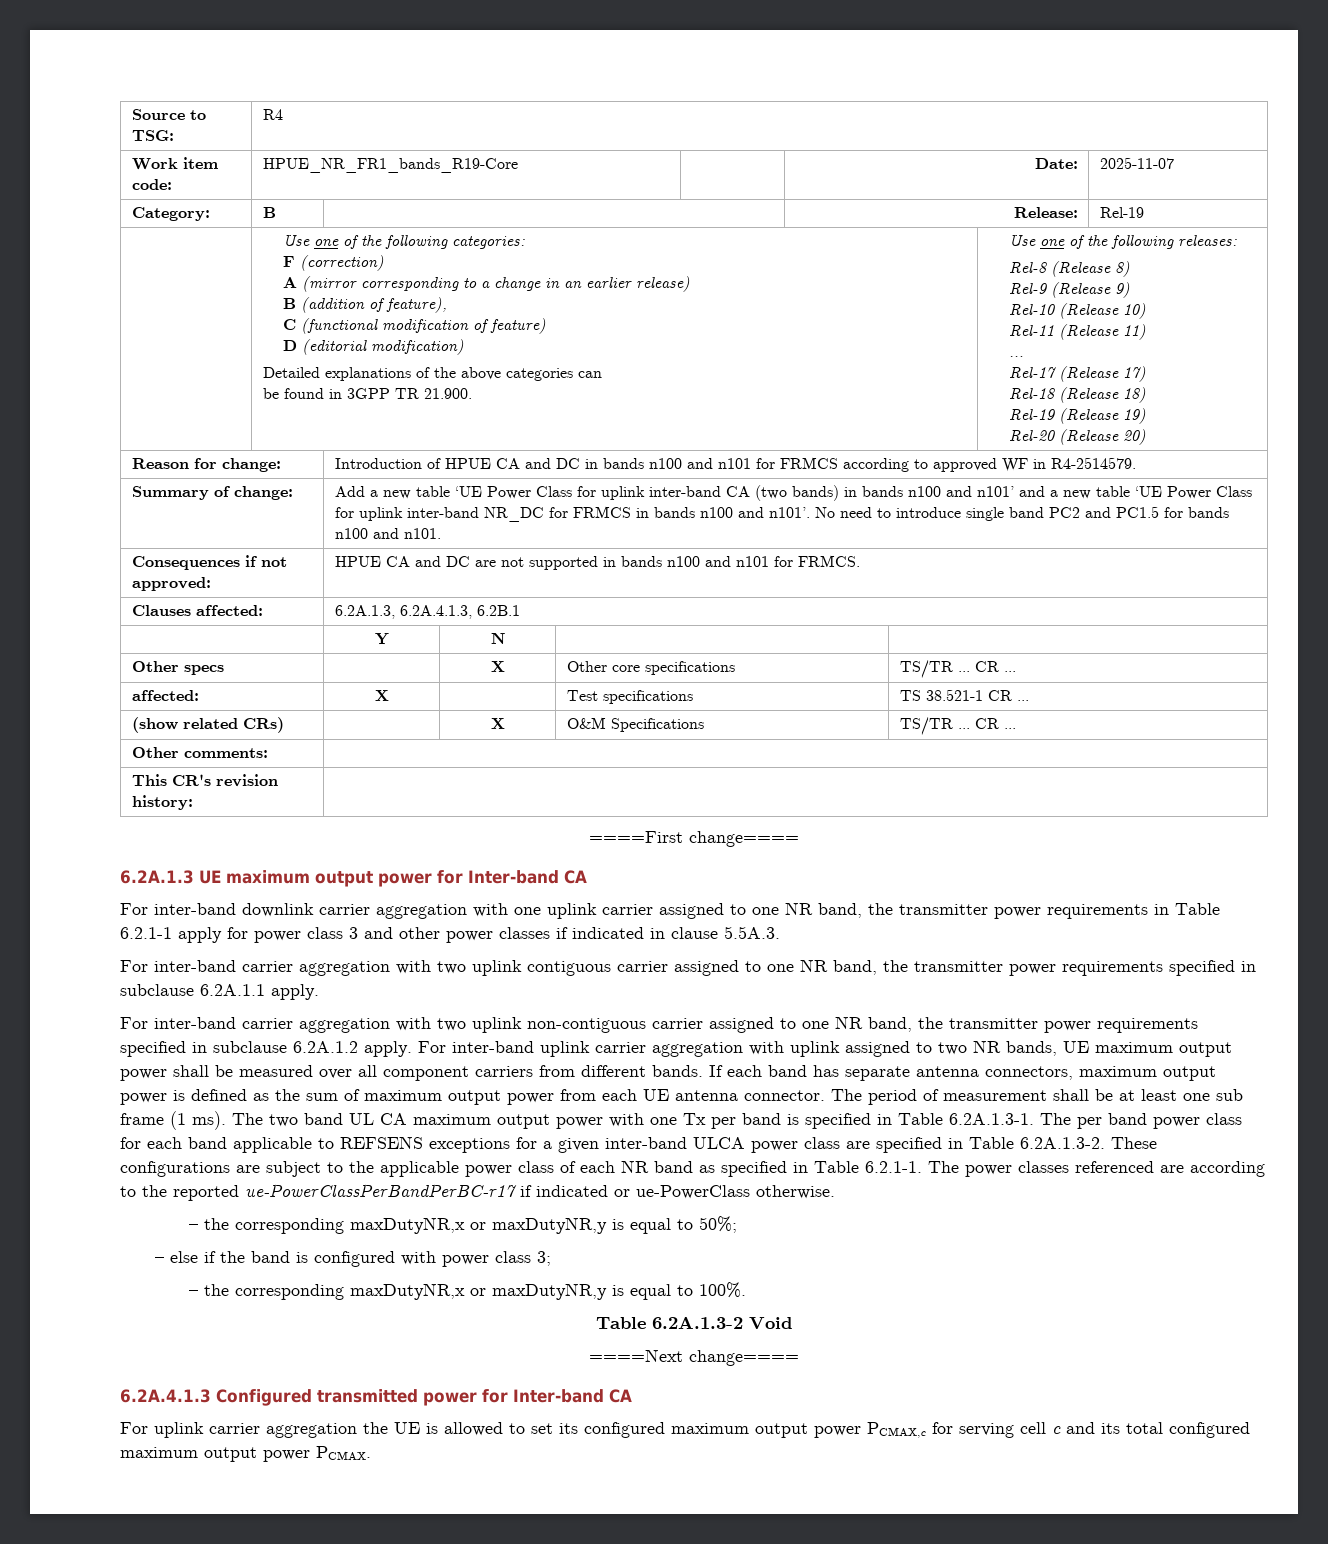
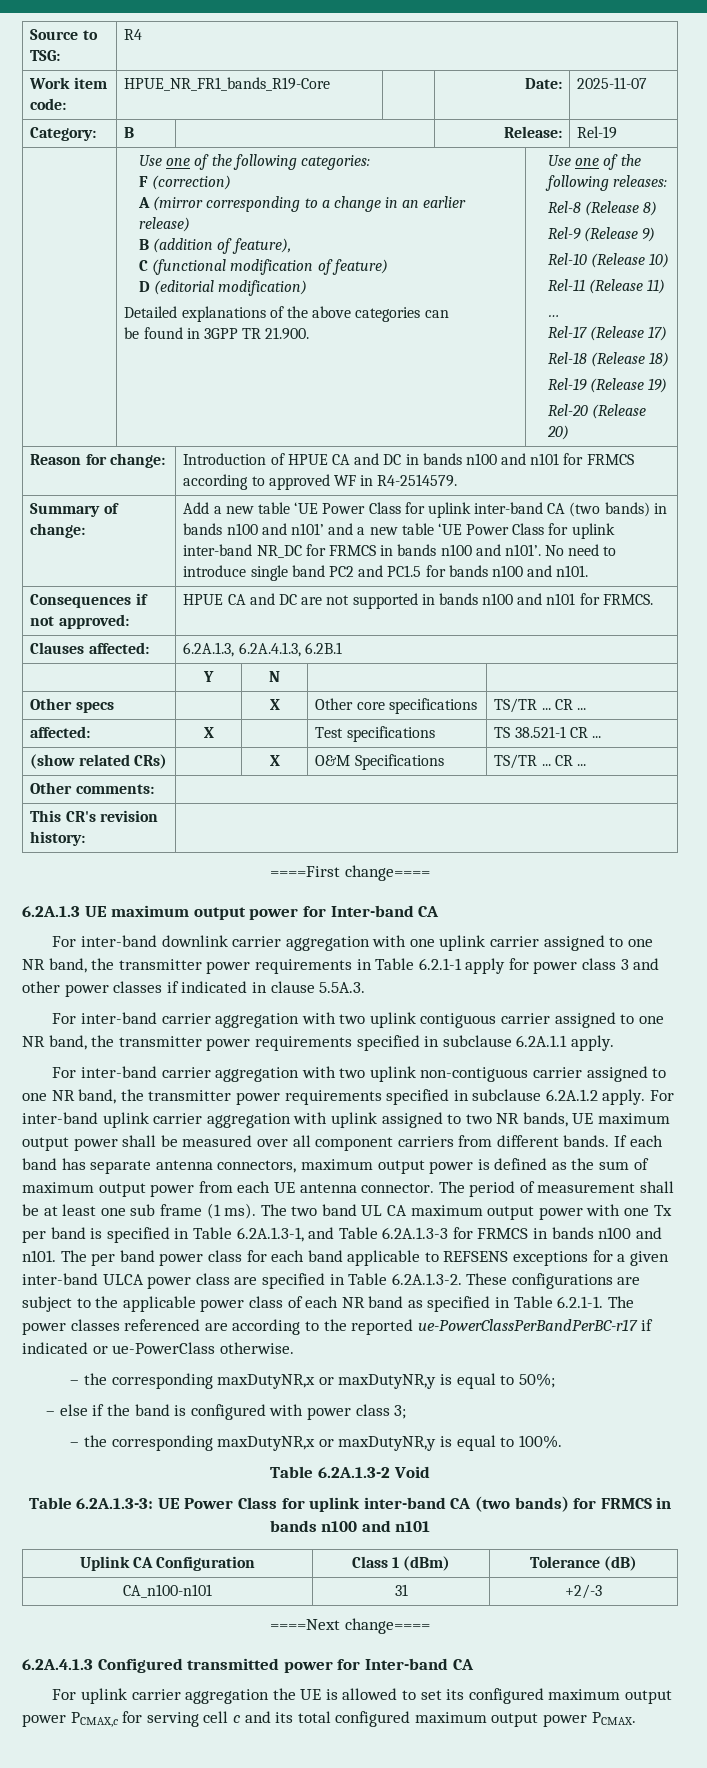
[949,1113,1034,1125] 6.2A.1.3-1. -> [236,1227,662,1242] [22,1250,56,1262] 6.2A.1.3-1, and Table 6.2A.1.3-3 for FRMCS in bands n100 and n101.
(792, 1323) none -> [28,1496,672,1512] [269,1520,431,1532] [79,1556,256,1571] [351,1556,451,1571] [529,1556,638,1571] [123,1584,212,1598] [394,1584,408,1596] [565,1584,602,1599] // Table 6.2A.1.3-3: UE Power Class for uplink inter-band CA (two bands) for FRMCS in bands n100 and n101 // Uplink CA Configuration | Class 1 (dBm) | Tolerance (dB) // CA_n100-n101 | 31 | +2/-3

